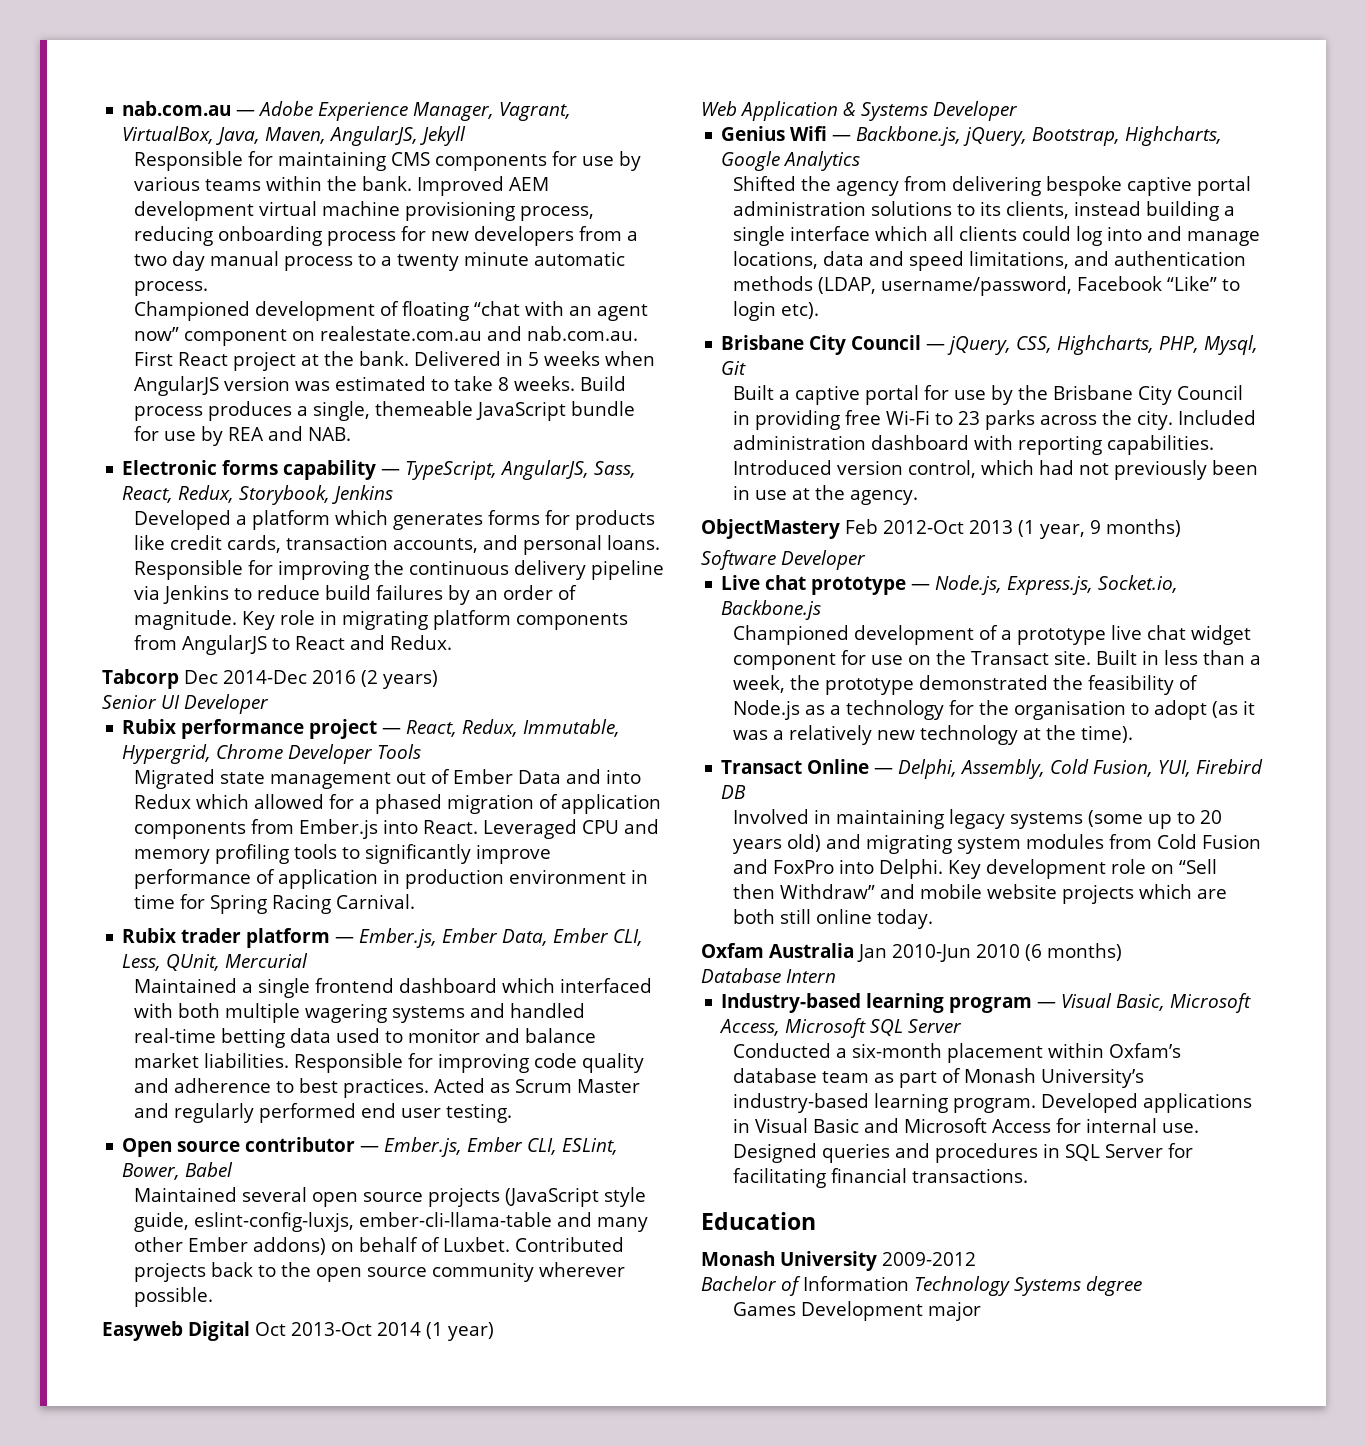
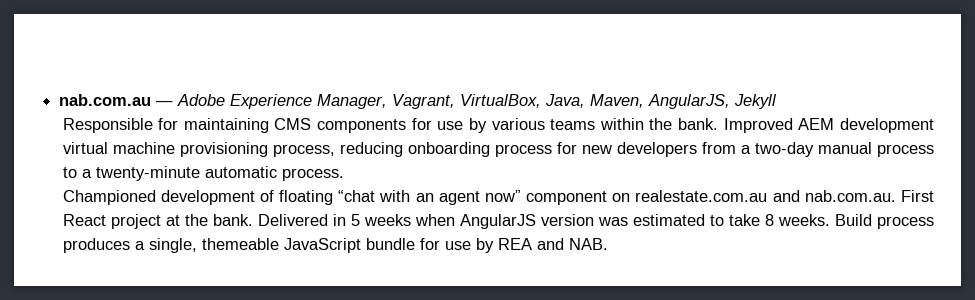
[134,251,206,271] two day -> [754,142,814,157] two-day
[397,251,530,271] twenty minute -> [95,166,200,181] twenty-minute
[122,460,637,480] [122,485,394,505] [134,510,656,530] [134,535,661,555] [134,560,665,580] [134,585,578,605] [134,610,629,630] [134,635,453,655] [102,669,438,689] [102,694,269,714] [122,719,621,739] [122,744,422,764] [134,769,642,789] [134,794,662,814] [134,819,660,839] [134,844,552,864] [134,869,649,889] [134,894,416,914] [122,928,644,948] [122,953,309,971] [134,978,653,998] [134,1003,586,1023] [134,1028,597,1048] [134,1053,645,1073] [134,1078,641,1098] [134,1103,513,1123] [122,1137,619,1157] [122,1162,234,1180] [134,1187,647,1207] [134,1212,649,1232] [134,1237,625,1255] [134,1262,626,1282] [134,1287,214,1307] [102,1321,494,1341] [701,101,1018,121] [721,126,1223,146] [721,151,861,171] [733,176,1252,196] [733,201,1236,221] [733,226,1261,246] [733,251,1247,271] [733,276,1240,296] [733,301,820,321] [721,335,1259,355] [721,361,747,375] [733,385,1244,405] [733,410,1257,430] [733,435,1215,455] [733,460,1259,480] [733,485,919,505] [701,519,1181,539] [701,550,866,570] [721,575,1179,595] [721,600,822,620] [733,625,1252,645] [733,650,1262,670] [733,675,1199,695] [733,700,1256,720] [733,725,1134,745] [721,759,1264,779] [721,785,747,799] [733,809,1223,829] [733,834,1262,854] [733,859,1218,879] [733,884,1228,904] [733,909,934,929] [701,943,1122,962] [701,968,836,983] [721,993,1252,1013] [719,1018,963,1038] [733,1043,1182,1063] [733,1068,1145,1088] [733,1093,1253,1113] [733,1118,1200,1133] [733,1143,1194,1163] [733,1168,1029,1188] [701,1212,816,1230] [701,1251,976,1271] [701,1276,1142,1296] [733,1301,982,1321] // Electronic forms capability — TypeScript, AngularJS, Sass, React, Redux, Storybook, Jenkins // Developed a platform which generates forms for products like credit cards, transaction accounts, and personal loans. Responsible for improving the continuous delivery pipeline via Jenkins to reduce build failures by an order of magnitude. Key role in migrating platform components from AngularJS to React and Redux. // Tabcorp Dec 2014-Dec 2016 (2 years) // Senior UI Developer // Rubix performance project — React, Redux, Immutable, Hypergrid, Chrome Developer Tools // Migrated state management out of Ember Data and into Redux which allowed for a phased migration of application components from Ember.js into React. Leveraged CPU and memory profiling tools to significantly improve performance of application in production environment in time for Spring Racing Carnival. // Rubix trader platform — Ember.js, Ember Data, Ember CLI, Less, QUnit, Mercurial // Maintained a single frontend dashboard which interfaced with both multiple wagering systems and handled real-time betting data used to monitor and balance market liabilities. Responsible for improving code quality and adherence to best practices. Acted as Scrum Master and regularly performed end user testing. // Open source contributor — Ember.js, Ember CLI, ESLint, Bower, Babel // Maintained several open source projects (JavaScript style guide, eslint-config-luxjs, ember-cli-llama-table and many other Ember addons) on behalf of Luxbet. Contributed projects back to the open source community wherever possible. // Easyweb Digital Oct 2013-Oct 2014 (1 year) // Web Application & Systems Developer // Genius Wifi — Backbone.js, jQuery, Bootstrap, Highcharts, Google Analytics // Shifted the agency from delivering bespoke captive portal administration solutions to its clients, instead building a single interface which all clients could log into and manage locations, data and speed limitations, and authentication methods (LDAP, username/password, Facebook “Like” to login etc). // Brisbane City Council — jQuery, CSS, Highcharts, PHP, Mysql, Git // Built a captive portal for use by the Brisbane City Council in providing free Wi-Fi to 23 parks across the city. Included administration dashboard with reporting capabilities. Introduced version control, which had not previously been in use at the agency. // ObjectMastery Feb 2012-Oct 2013 (1 year, 9 months) // Software Developer // Live chat prototype — Node.js, Express.js, Socket.io, Backbone.js // Championed development of a prototype live chat widget component for use on the Transact site. Built in less than a week, the prototype demonstrated the feasibility of Node.js as a technology for the organisation to adopt (as it was a relatively new technology at the time). // Transact Online — Delphi, Assembly, Cold Fusion, YUI, Firebird DB // Involved in maintaining legacy systems (some up to 20 years old) and migrating system modules from Cold Fusion and FoxPro into Delphi. Key development role on “Sell then Withdraw” and mobile website projects which are both still online today. // Oxfam Australia Jan 2010-Jun 2010 (6 months) // Database Intern // Industry-based learning program — Visual Basic, Microsoft Access, Microsoft SQL Server // Conducted a six-month placement within Oxfam’s database team as part of Monash University’s industry-based learning program. Developed applications in Visual Basic and Microsoft Access for internal use. Designed queries and procedures in SQL Server for facilitating financial transactions. // Education // Monash University 2009-2012 // Bachelor of Information Technology Systems degree // Games Development major -> (608, 244) none

